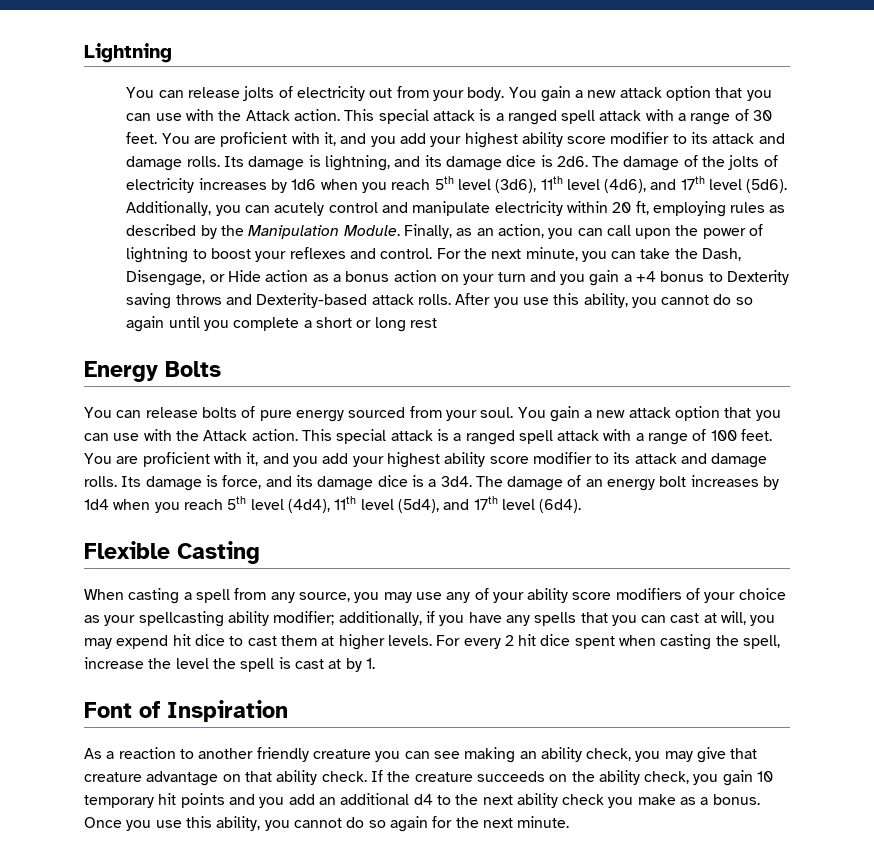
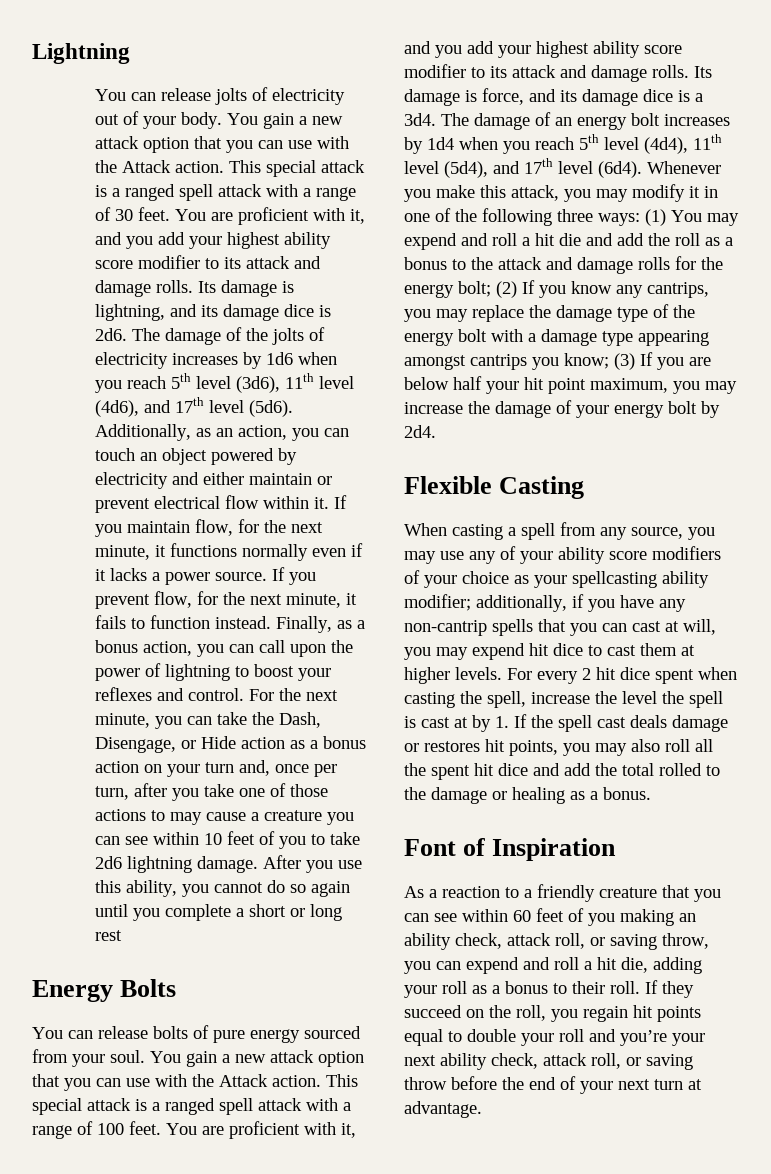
[396,86,429,98] from -> [122,111,139,125] of
[215,201,786,217] [126,224,494,239] you can acutely control and manipulate electricity within 20 ft, employing rules as described by the Manipulation Module. Finally, as an -> [195,425,349,441] [94,448,297,465] [94,472,332,489] [94,495,347,513] [94,519,323,537] [94,543,363,561] [94,567,316,585] [94,591,357,609] [94,615,365,633] [94,640,138,653] as an action, you can touch an object powered by electricity and either maintain or prevent electrical flow within it. If you maintain flow, for the next minute, it functions normally even if it lacks a power source. If you prevent flow, for the next minute, it fails to function instead. Finally, as a bonus
[529,270,790,286] [126,293,451,309] and you gain a +4 bonus to Dexterity saving throws and Dexterity-based attack rolls. -> [238,760,337,777] [94,783,328,801] [94,809,354,825] [94,831,360,849] [94,856,258,873] and, once per turn, after you take one of those actions to may cause a creature you can see within 10 feet of you to take 2d6 lightning damage.
(582, 506) none -> [647,161,721,174] [404,184,718,202] [404,208,739,226] [404,233,733,250] [404,256,723,274] [404,280,709,298] [404,304,695,322] [404,329,709,346] [404,352,711,370] [404,376,737,394] [404,400,720,418] [404,425,436,438] Whenever you make this attack, you may modify it in one of the following three ways: (1) You may expend and roll a hit die and add the roll as a bonus to the attack and damage rolls for the energy bolt; (2) If you know any cantrips, you may replace the damage type of the energy bolt with a damage type appearing amongst cantrips you know; (3) If you are below half your hit point maximum, you may increase the damage of your energy bolt by 2d4.
(530, 620) none -> [404,620,487,636] non-cantrip
(375, 663) none -> [514,714,728,732] [404,739,713,756] [404,763,720,780] [404,787,651,804] If the spell cast deals damage or restores hit points, you may also roll all the spent hit dice and add the total rolled to the damage or healing as a bonus.
[198,748,254,759] another -> [524,889,532,898] a
[375,747,758,763] [84,770,774,786] [84,793,760,808] [84,816,570,832] you can see making an ability check, you may give that creature advantage on that ability check. If the creature succeeds on the ability check, you gain 10 temporary hit points and you add an additional d4 to the next ability check you make as a bonus. Once you use this ability, you cannot do so again for the next minute. -> [662,885,721,902] [404,908,696,926] [404,933,709,950] [404,957,702,974] [404,980,694,998] [404,1005,701,1022] [404,1029,705,1046] [404,1053,693,1070] [404,1076,702,1094] [404,1101,482,1118] that you can see within 60 feet of you making an ability check, attack roll, or saving throw, you can expend and roll a hit die, adding your roll as a bonus to their roll. If they succeed on the roll, you regain hit points equal to double your roll and you’re your next ability check, attack roll, or saving throw before the end of your next turn at advantage.

